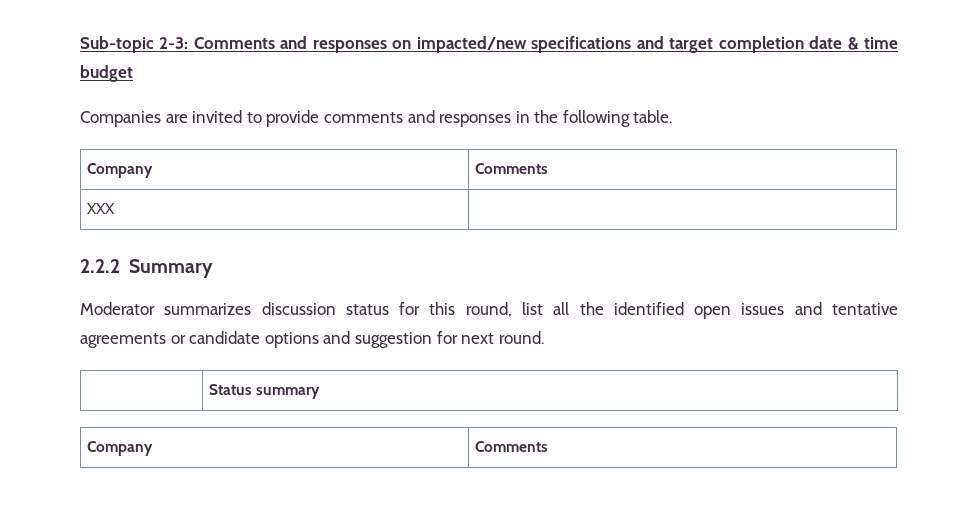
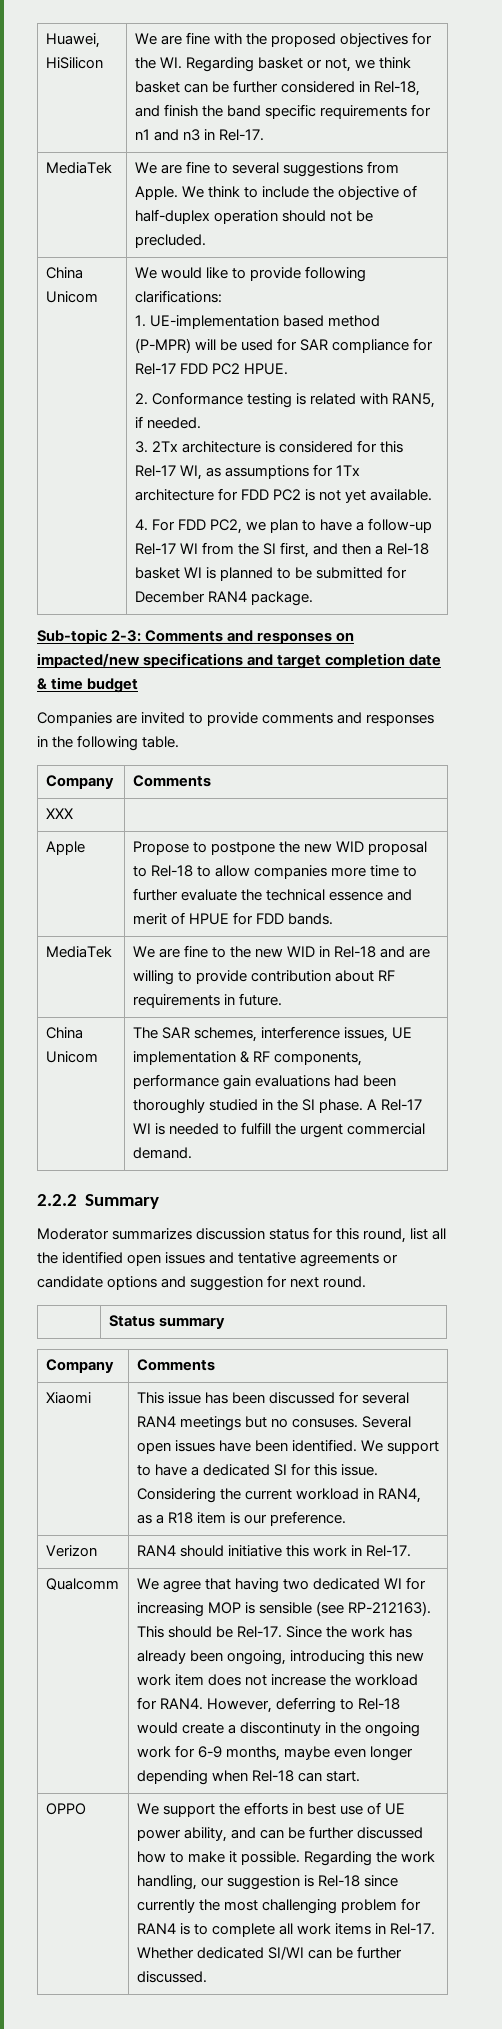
(80, 44) none -> [45,33,100,48] [45,57,103,69] [134,32,433,47] [134,57,412,72] [134,80,420,96] [134,104,431,119] [134,129,264,141] [45,162,112,174] [134,161,399,177] [134,185,418,200] [134,209,373,224] [134,234,206,248] [45,267,83,279] [45,291,98,303] [134,266,366,282] [134,290,222,303] [134,315,380,329] [134,338,434,353] [134,363,288,375] [134,392,435,408] [134,416,201,429] [134,440,403,453] [134,464,360,480] [134,488,433,503] [134,518,433,534] [134,542,430,558] [134,566,408,581] [134,591,313,606] Huawei, HiSilicon | We are fine with the proposed objectives for the WI. Regarding basket or not, we think basket can be further considered in Rel-18, and finish the band specific requirements for n1 and n3 in Rel-17. // MediaTek | We are fine to several suggestions from Apple. We think to include the objective of half-duplex operation should not be precluded. // China Unicom | We would like to provide following clarifications: // 1. UE-implementation based method (P-MPR) will be used for SAR compliance for Rel-17 FDD PC2 HPUE. // 2. Conformance testing is related with RAN5, if needed. // 3. 2Tx architecture is considered for this Rel-17 WI, as assumptions for 1Tx architecture for FDD PC2 is not yet available. // 4. For FDD PC2, we plan to have a follow-up Rel-17 WI from the SI first, and then a Rel-18 basket WI is planned to be submitted for December RAN4 package. //
(115, 208) none -> [45,841,85,855] [132,841,427,855] [132,865,418,879] [132,888,412,901] [132,912,333,925] [45,946,112,958] [132,945,431,958] [132,970,395,985] [132,993,282,1008] [45,1027,83,1039] [45,1051,98,1063] [132,1026,412,1042] [132,1051,362,1066] [132,1074,396,1090] [132,1099,423,1114] [132,1122,426,1138] [132,1147,192,1159] // Apple | Propose to postpone the new WID proposal to Rel-18 to allow companies more time to further evaluate the technical essence and merit of HPUE for FDD bands. // MediaTek | We are fine to the new WID in Rel-18 and are willing to provide contribution about RF requirements in future. // China Unicom | The SAR schemes, interference issues, UE implementation & RF components, performance gain evaluations had been thoroughly studied in the SI phase. A Rel-17 WI is needed to fulfill the urgent commercial demand.
(548, 446) none -> [45,1392,91,1404] [136,1391,409,1404] [136,1416,411,1431] [136,1439,439,1454] [136,1463,379,1476] [136,1488,421,1503] [136,1511,346,1526] [45,1545,97,1557] [136,1545,411,1557] [45,1578,119,1590] [136,1577,427,1593] [136,1601,431,1617] [136,1626,413,1638] [136,1650,424,1665] [136,1674,418,1686] [136,1697,400,1713] [136,1722,420,1737] [136,1745,413,1761] [136,1770,360,1785] [45,1803,86,1815] [136,1802,406,1817] [136,1826,423,1842] [136,1851,436,1866] [136,1875,398,1890] [136,1898,421,1914] [136,1923,436,1937] [136,1946,402,1960] [136,1971,207,1983] // Xiaomi | This issue has been discussed for several RAN4 meetings but no consuses. Several open issues have been identified. We support to have a dedicated SI for this issue. Considering the current workload in RAN4, as a R18 item is our preference. // Verizon | RAN4 should initiative this work in Rel-17. // Qualcomm | We agree that having two dedicated WI for increasing MOP is sensible (see RP-212163). This should be Rel-17. Since the work has already been ongoing, introducing this new work item does not increase the workload for RAN4. However, deferring to Rel-18 would create a discontinuty in the ongoing work for 6-9 months, maybe even longer depending when Rel-18 can start. // OPPO | We support the efforts in best use of UE power ability, and can be further discussed how to make it possible. Regarding the work handling, our suggestion is Rel-18 since currently the most challenging problem for RAN4 is to complete all work items in Rel-17. Whether dedicated SI/WI can be further discussed.

